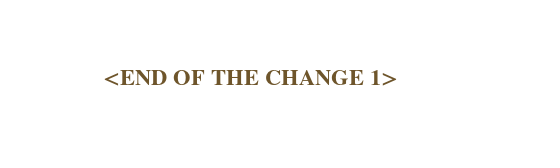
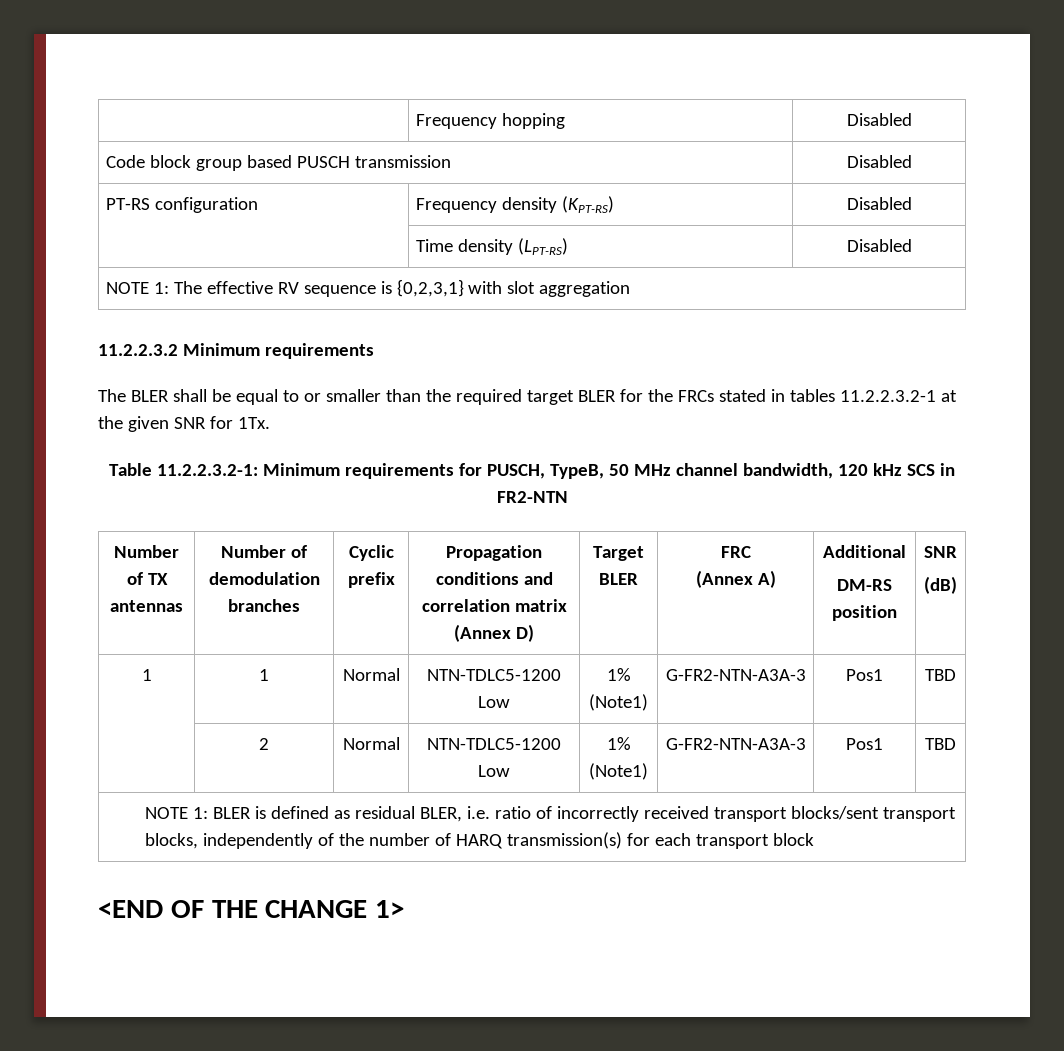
(103, 78) none -> [415,113,565,129] [846,113,912,126] [105,155,451,171] [846,155,912,168] [105,197,258,213] [415,196,614,213] [846,197,912,210] [415,238,568,255] [846,239,912,252] [105,279,631,297] [98,343,374,359] [98,389,957,405] [98,416,270,432] [109,463,955,479] [496,491,568,503] [114,545,179,558] [126,572,168,585] [110,600,183,612] [221,545,307,558] [208,572,320,585] [228,599,300,612] [348,545,394,561] [347,572,395,588] [446,545,542,561] [435,572,553,585] [421,599,567,612] [454,624,534,642] [593,546,644,561] [599,573,638,585] [720,546,751,558] [695,570,776,588] [823,545,906,558] [837,579,892,591] [832,605,897,621] [924,546,957,558] [924,576,957,594] [141,669,152,681] [259,669,269,681] [342,668,400,681] [427,669,561,681] [478,696,510,708] [606,668,631,681] [589,694,648,711] [665,669,806,681] [846,669,883,681] [925,669,956,681] [259,738,269,750] [342,737,400,750] [427,738,561,750] [478,765,510,777] [606,737,631,750] [589,763,648,780] [665,738,806,750] [846,738,883,750] [925,738,956,750] [145,806,956,822] [145,832,814,849] | Frequency hopping | Disabled // Code block group based PUSCH transmission | Disabled // PT-RS configuration | Frequency density (KPT-RS) | Disabled // | Time density (LPT-RS) | Disabled // NOTE 1: The effective RV sequence is {0,2,3,1} with slot aggregation // 11.2.2.3.2 Minimum requirements // The BLER shall be equal to or smaller than the required target BLER for the FRCs stated in tables 11.2.2.3.2-1 at the given SNR for 1Tx. // Table 11.2.2.3.2-1: Minimum requirements for PUSCH, TypeB, 50 MHz channel bandwidth, 120 kHz SCS in FR2-NTN // Number of TX antennas | Number of demodulation branches | Cyclic prefix | Propagation conditions and correlation matrix (Annex D) | Target BLER | FRC // (Annex A) | Additional // DM-RS position | SNR // (dB) // 1 | 1 | Normal | NTN-TDLC5-1200 Low | 1% (Note1) | G-FR2-NTN-A3A-3 | Pos1 | TBD // | 2 | Normal | NTN-TDLC5-1200 Low | 1% (Note1) | G-FR2-NTN-A3A-3 | Pos1 | TBD // NOTE 1: BLER is defined as residual BLER, i.e. ratio of incorrectly received transport blocks/sent transport blocks, independently of the number of HARQ transmission(s) for each transport block //

